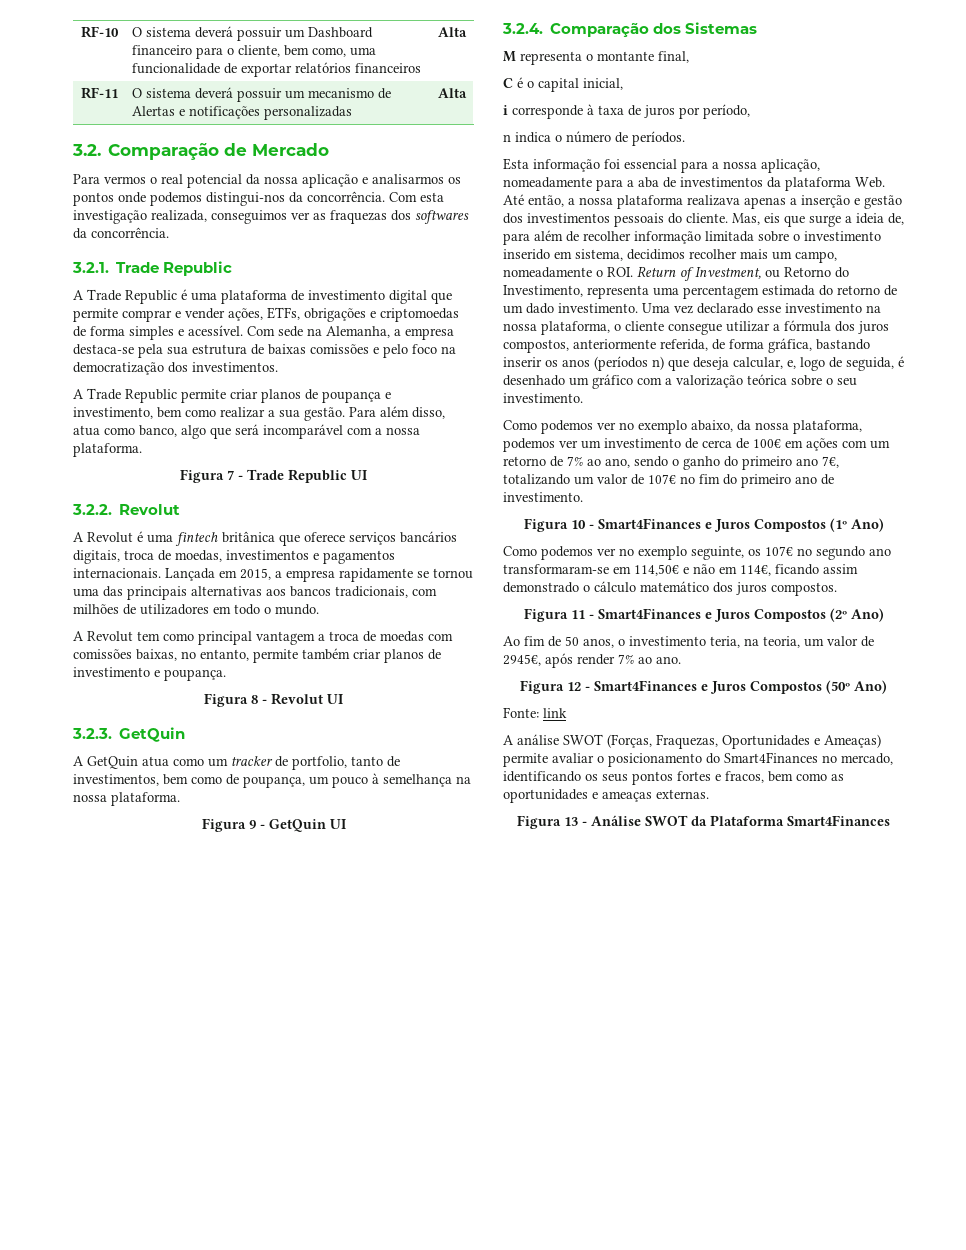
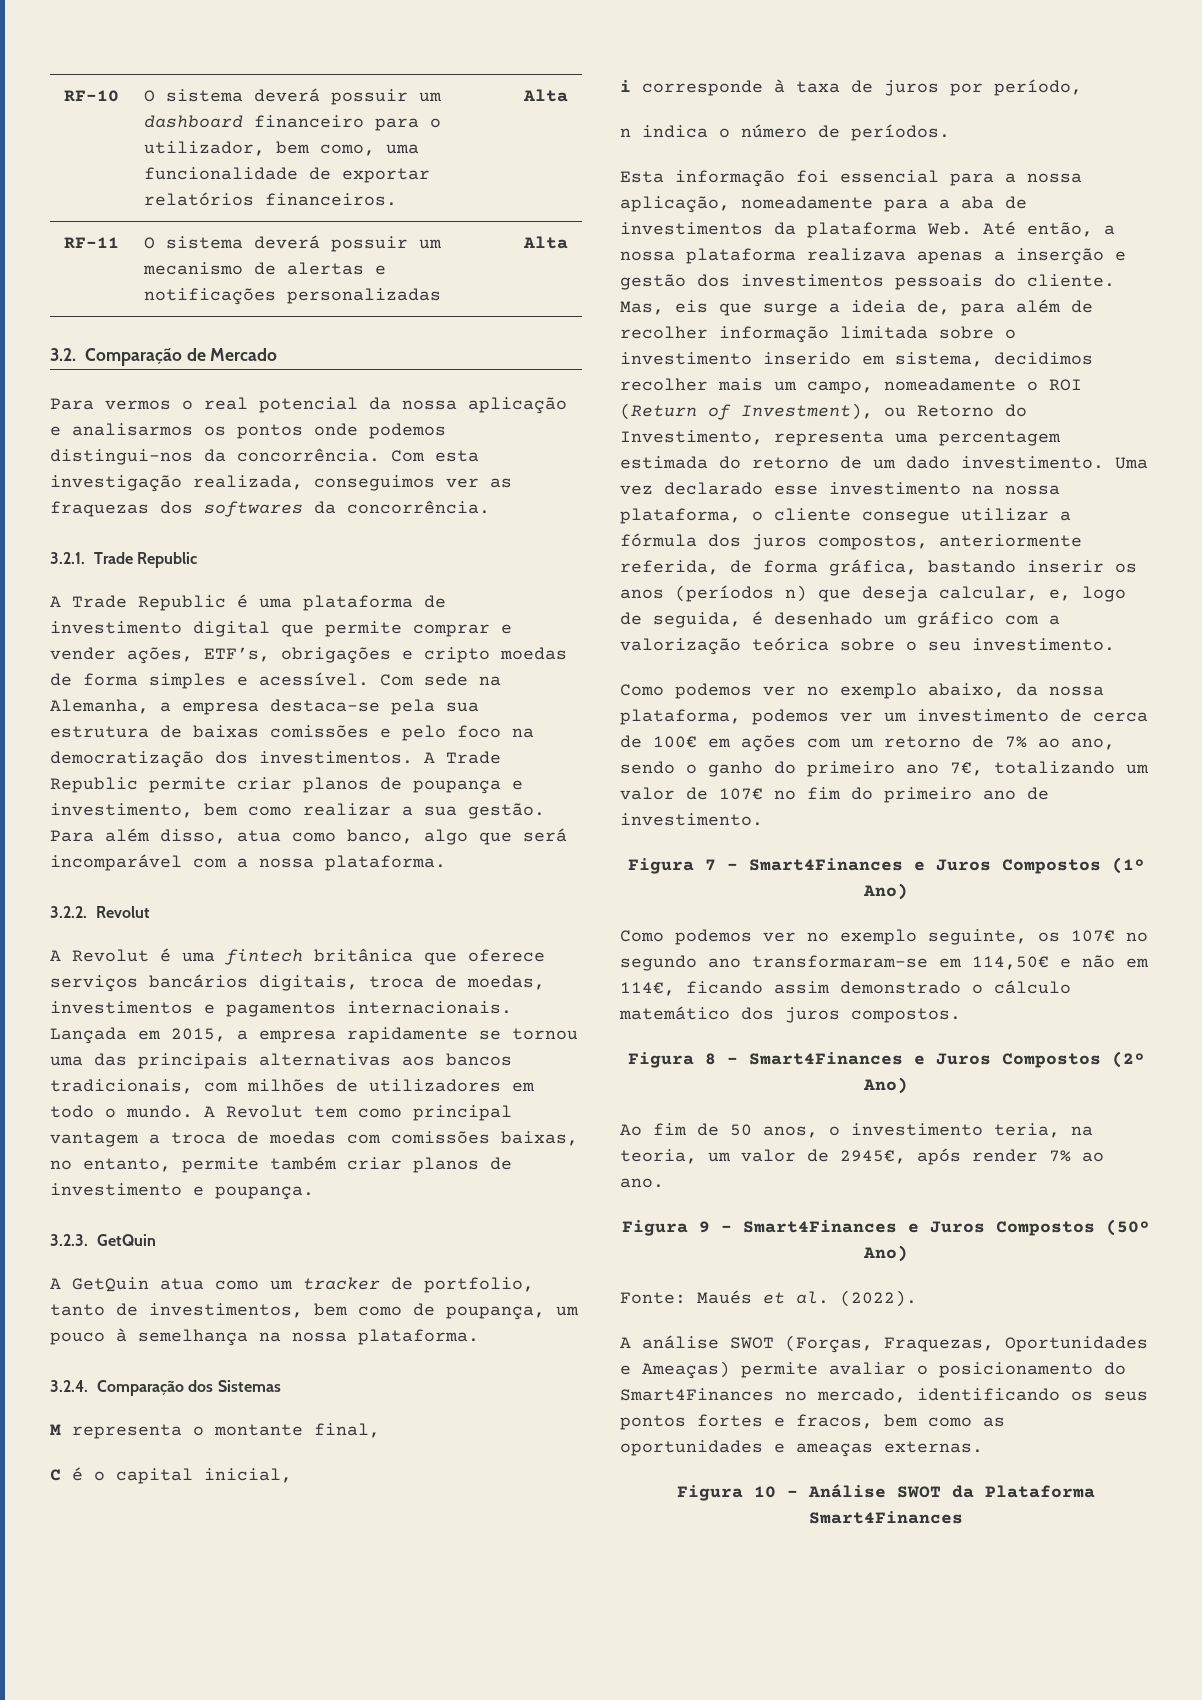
[308,27,374,38] Dashboard -> [143,115,243,128] dashboard
[238,45,281,57] cliente, -> [143,141,265,156] utilizador,
[355,63,422,73] financeiros -> [264,193,397,206] financeiros.
[132,106,176,116] Alertas -> [286,262,364,275] alertas
[267,307,300,320] ETFs, -> [204,647,270,662] ETF’s,
[380,308,459,322] criptomoedas -> [424,647,567,663] cripto moedas
(278, 367) // -> (413, 757) none
[180,469,368,483] // Figura 7 - Trade Republic UI -> (446, 863) none
(319, 609) // -> (193, 1111) none
[204,693,344,707] // Figura 8 - Revolut UI -> (314, 1193) none
[201,818,347,832] // Figura 9 - GetQuin UI -> (479, 1337) none
[607,266,761,281] ROI. Return of Investment, -> [1049,379,1082,391] [620,403,873,420] ROI (Return of Investment),
[570,520,586,529] 10 -> [704,859,716,871] 7
[570,610,585,619] 11 -> [704,1053,716,1065] 8
[567,682,581,691] 12 -> [699,1221,710,1233] 9
[543,708,567,718] link -> [697,1290,917,1307] Maués et al. (2022).
[564,817,578,826] 13 -> [754,1486,776,1498] 10

